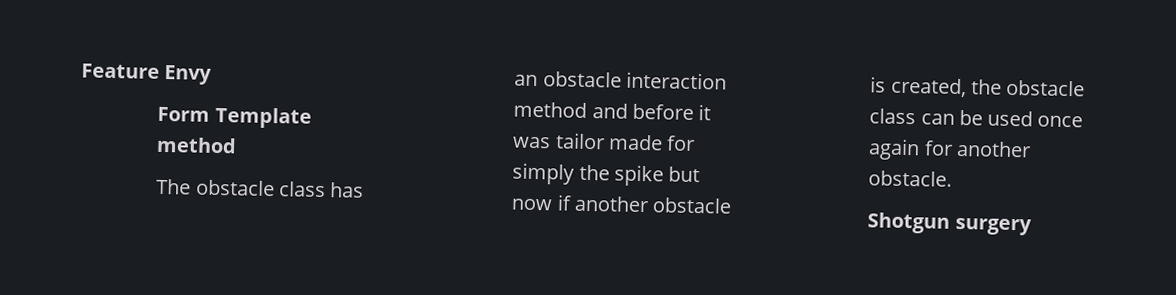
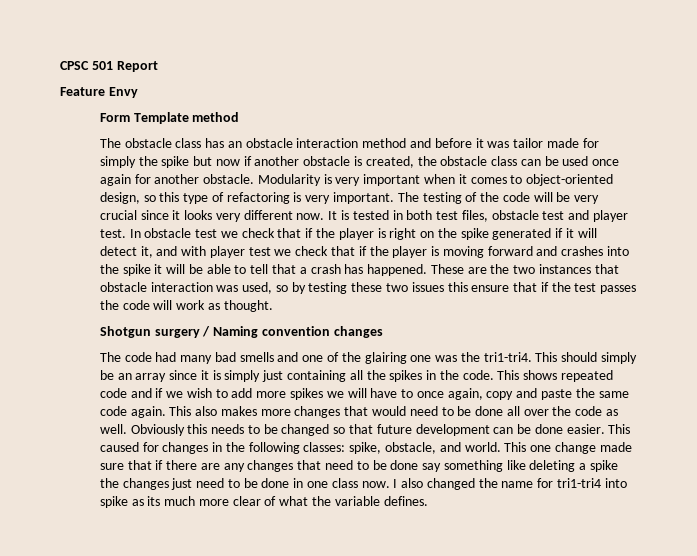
(81, 71) none -> [60,61,158,72] CPSC 501 Report //
[867,212,1032,236] // Shotgun surgery -> [257,174,614,186] [99,192,600,204] [99,210,628,222] [99,228,597,240] [99,246,629,258] [99,264,619,276] [99,282,637,294] [99,300,273,312] [99,326,383,338] [99,352,637,364] [99,370,613,382] [99,388,629,400] [99,406,618,418] [99,424,631,436] [99,442,632,454] [99,460,618,472] [99,478,627,490] [99,496,428,508] Modularity is very important when it comes to object-oriented design, so this type of refactoring is very important. The testing of the code will be very crucial since it looks very different now. It is tested in both test files, obstacle test and player test. In obstacle test we check that if the player is right on the spike generated if it will detect it, and with player test we check that if the player is moving forward and crashes into the spike it will be able to tell that a crash has happened. These are the two instances that obstacle interaction was used, so by testing these two issues this ensure that if the test passes the code will work as thought. // Shotgun surgery / Naming convention changes // The code had many bad smells and one of the glairing one was the tri1-tri4. This should simply be an array since it is simply just containing all the spikes in the code. This shows repeated code and if we wish to add more spikes we will have to once again, copy and paste the same code again. This also makes more changes that would need to be done all over the code as well. Obviously this needs to be changed so that future development can be done easier. This caused for changes in the following classes: spike, obstacle, and world. This one change made sure that if there are any changes that need to be done say something like deleting a spike the changes just need to be done in one class now. I also changed the name for tri1-tri4 into spike as its much more clear of what the variable defines.

